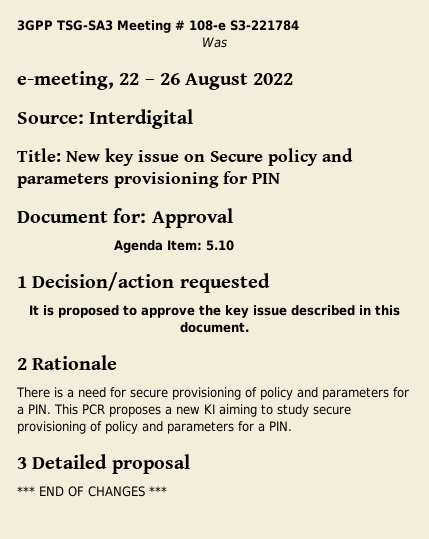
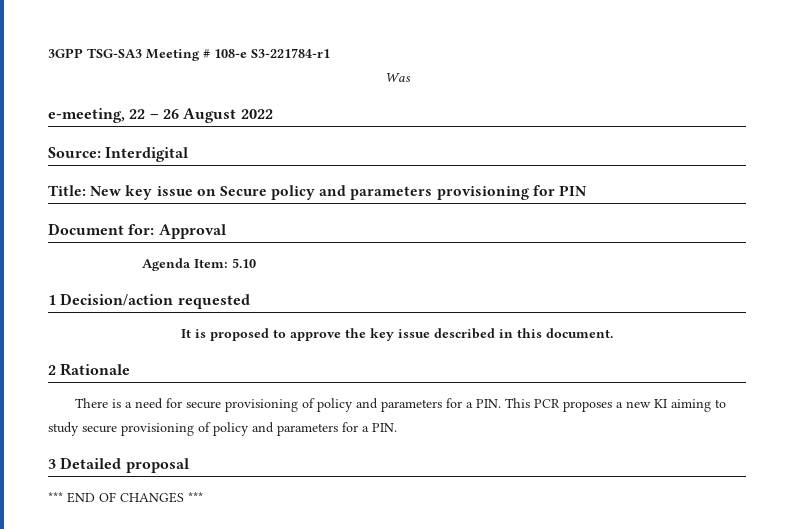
[230,20,299,31] S3-221784 -> [251,48,330,58] S3-221784-r1

